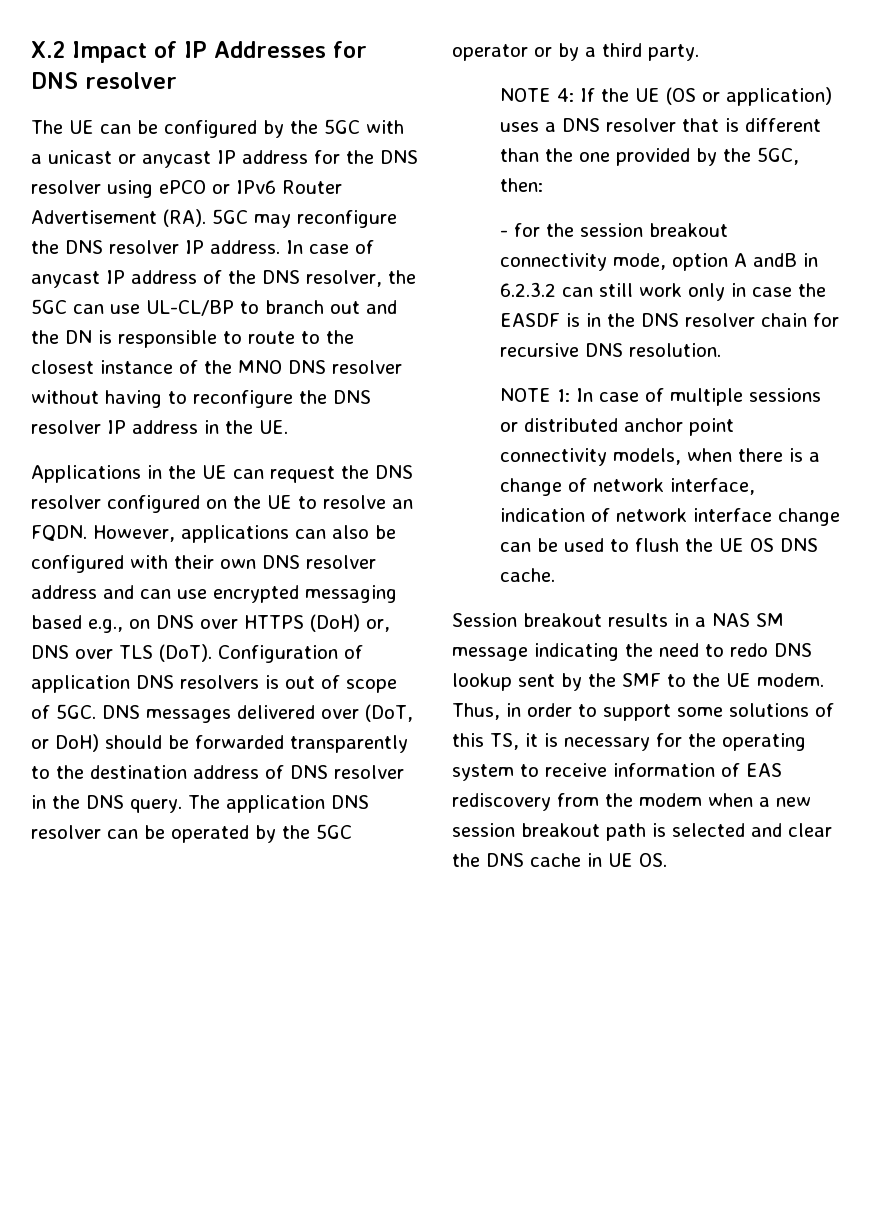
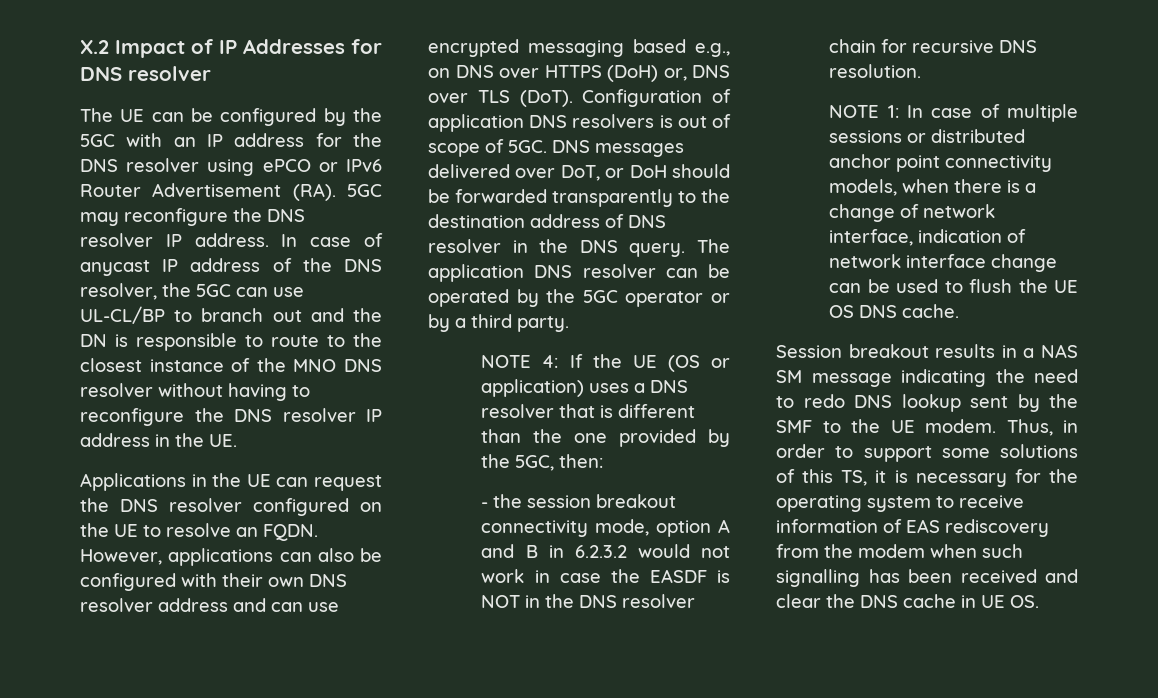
[31,150,211,168] a unicast or anycast -> [173,137,196,147] an
[365,704,413,722] [31,734,99,752] (DoT, or DoH) -> [560,165,667,181] DoT, or DoH
[513,223,540,237] for -> (489, 505) none
[752,253,818,267] [499,282,725,301] andB in 6.2.3.2 can still work only -> [481,544,730,558] [481,569,525,583] and B in 6.2.3.2 would not work
(580, 320) none -> [481,595,521,608] NOT
[759,797,811,807] [452,823,745,841] a new session breakout path is selected -> [982,544,1023,558] [776,569,1037,587] such signalling has been received

